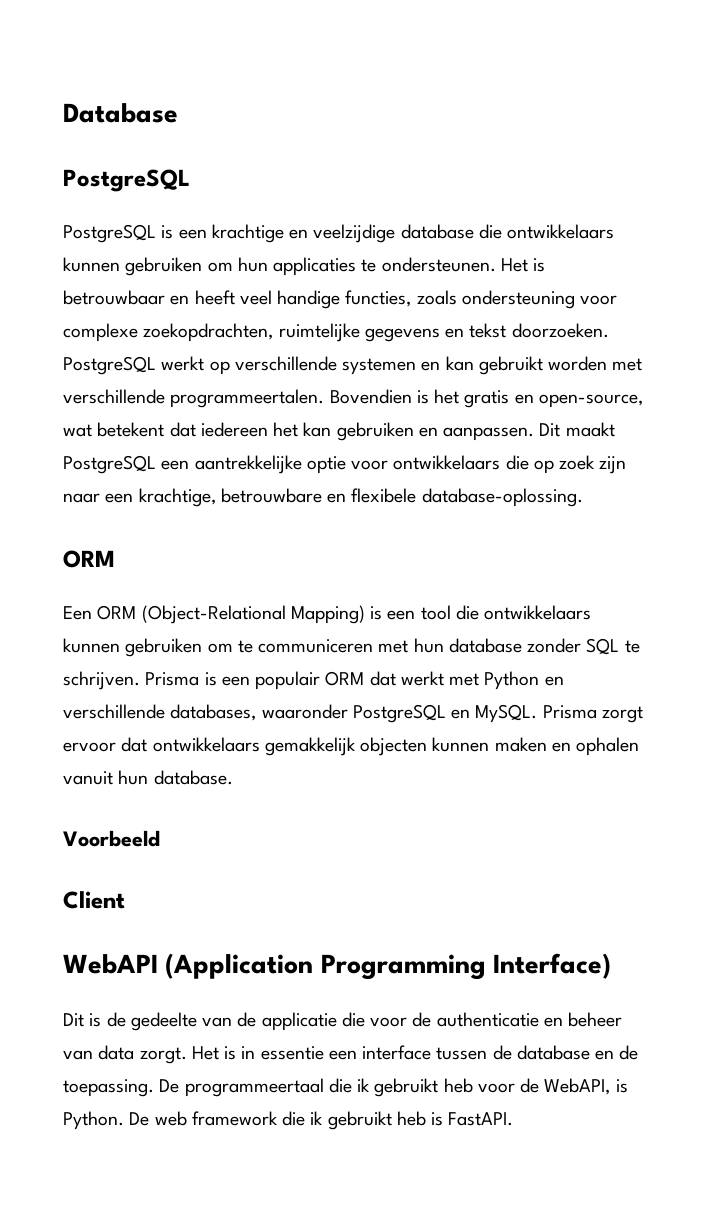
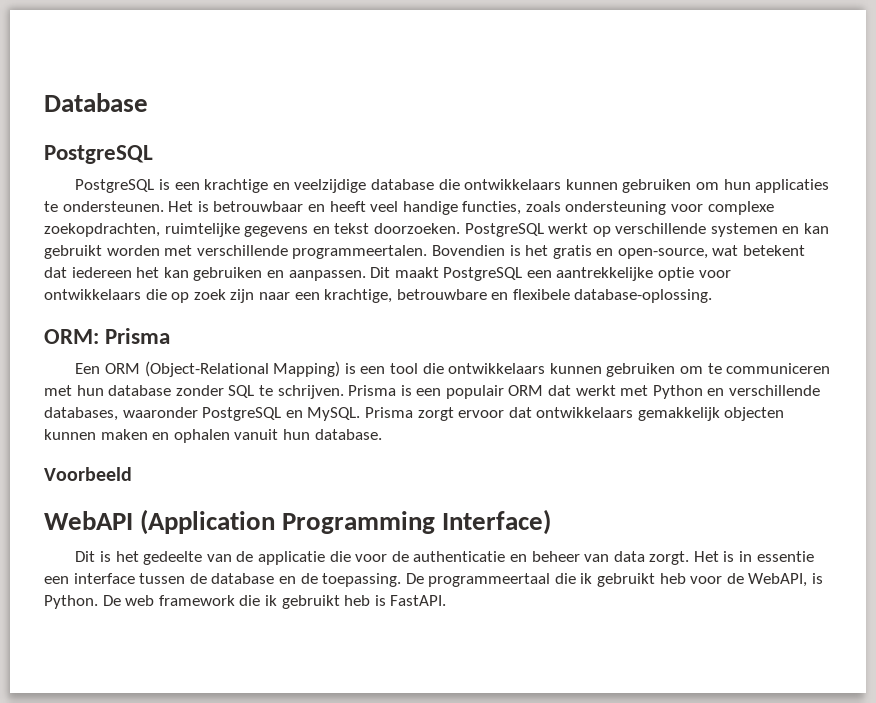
[63,550,115,568] ORM -> [44,328,171,344] ORM: Prisma
[63,891,125,909] // Client -> (132, 474) none
[106,1012,126,1027] de -> [115,551,139,562] het

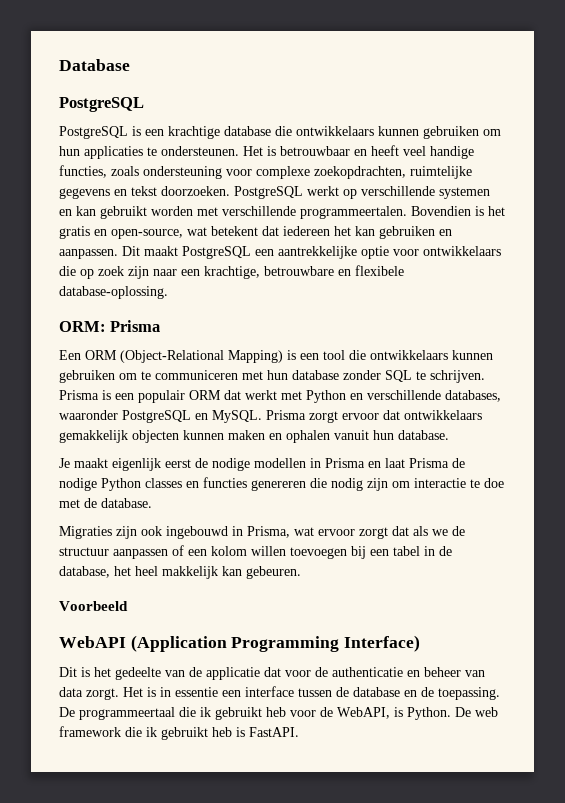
[272,179,367,193] en veelzijdige -> (220, 132) none
(382, 434) none -> [59,458,465,471] [59,477,504,491] [59,498,152,508] [59,526,465,539] [59,545,452,559] [59,566,301,579] // Je maakt eigenlijk eerst de nodige modellen in Prisma en laat Prisma de nodige Python classes en functies genereren die nodig zijn om interactie te doe met de database. // Migraties zijn ook ingebouwd in Prisma, wat ervoor zorgt dat als we de structuur aanpassen of een kolom willen toevoegen bij een tabel in de database, het heel makkelijk kan gebeuren.
[329,551,351,562] die -> [264,667,281,677] dat

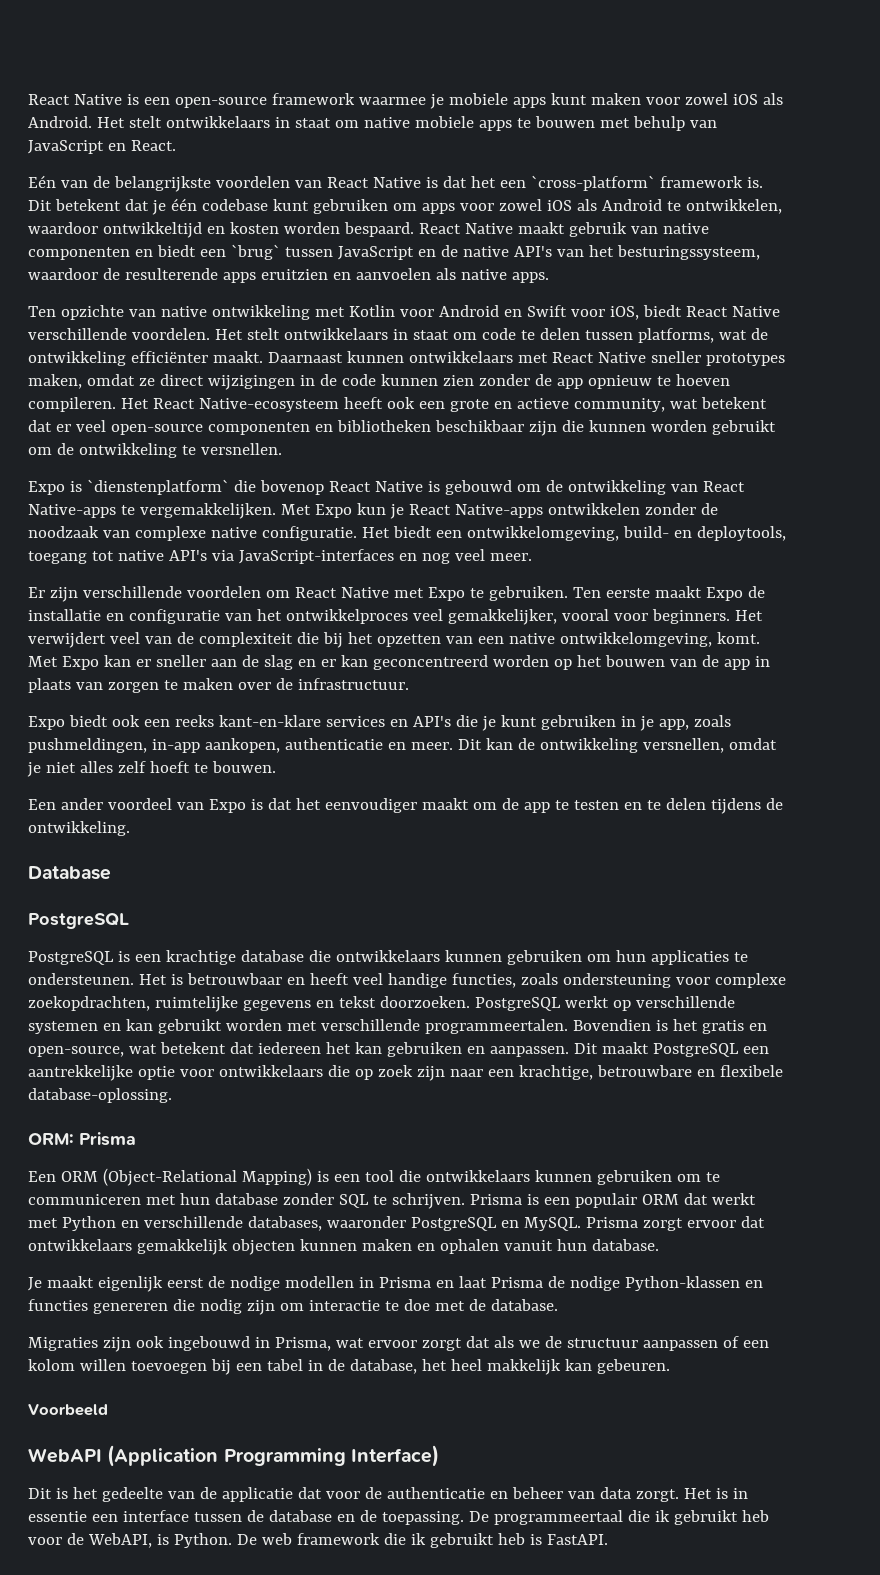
(59, 65) none -> [28,93,783,109] [28,116,717,131] [28,140,176,154] [28,175,763,192] [28,198,782,215] [28,222,709,238] [28,244,760,260] [28,268,549,283] [28,305,780,320] [28,328,768,343] [28,351,785,366] [28,374,730,390] [28,397,767,412] [28,420,776,436] [28,443,282,458] [28,479,745,495] [28,503,718,519] [28,526,786,541] [28,549,532,564] [28,586,765,602] [28,609,763,625] [28,632,760,648] [28,655,770,670] [28,678,409,693] [28,715,731,731] [28,738,777,753] [27,761,276,777] [28,798,783,814] [28,821,130,836] React Native is een open-source framework waarmee je mobiele apps kunt maken voor zowel iOS als Android. Het stelt ontwikkelaars in staat om native mobiele apps te bouwen met behulp van JavaScript en React. // Eén van de belangrijkste voordelen van React Native is dat het een `cross-platform` framework is. Dit betekent dat je één codebase kunt gebruiken om apps voor zowel iOS als Android te ontwikkelen, waardoor ontwikkeltijd en kosten worden bespaard. React Native maakt gebruik van native componenten en biedt een `brug` tussen JavaScript en de native API's van het besturingssysteem, waardoor de resulterende apps eruitzien en aanvoelen als native apps. // Ten opzichte van native ontwikkeling met Kotlin voor Android en Swift voor iOS, biedt React Native verschillende voordelen. Het stelt ontwikkelaars in staat om code te delen tussen platforms, wat de ontwikkeling efficiënter maakt. Daarnaast kunnen ontwikkelaars met React Native sneller prototypes maken, omdat ze direct wijzigingen in de code kunnen zien zonder de app opnieuw te hoeven compileren. Het React Native-ecosysteem heeft ook een grote en actieve community, wat betekent dat er veel open-source componenten en bibliotheken beschikbaar zijn die kunnen worden gebruikt om de ontwikkeling te versnellen. // Expo is `dienstenplatform` die bovenop React Native is gebouwd om de ontwikkeling van React Native-apps te vergemakkelijken. Met Expo kun je React Native-apps ontwikkelen zonder de noodzaak van complexe native configuratie. Het biedt een ontwikkelomgeving, build- en deploytools, toegang tot native API's via JavaScript-interfaces en nog veel meer. // Er zijn verschillende voordelen om React Native met Expo te gebruiken. Ten eerste maakt Expo de installatie en configuratie van het ontwikkelproces veel gemakkelijker, vooral voor beginners. Het verwijdert veel van de complexiteit die bij het opzetten van een native ontwikkelomgeving, komt. Met Expo kan er sneller aan de slag en er kan geconcentreerd worden op het bouwen van de app in plaats van zorgen te maken over de infrastructuur. // Expo biedt ook een reeks kant-en-klare services en API's die je kunt gebruiken in je app, zoals pushmeldingen, in-app aankopen, authenticatie en meer. Dit kan de ontwikkeling versnellen, omdat je niet alles zelf hoeft te bouwen. // Een ander voordeel van Expo is dat het eenvoudiger maakt om de app te testen en te delen tijdens de ontwikkeling. //
[101,478,182,491] Python classes -> [624,1276,740,1291] Python-klassen

